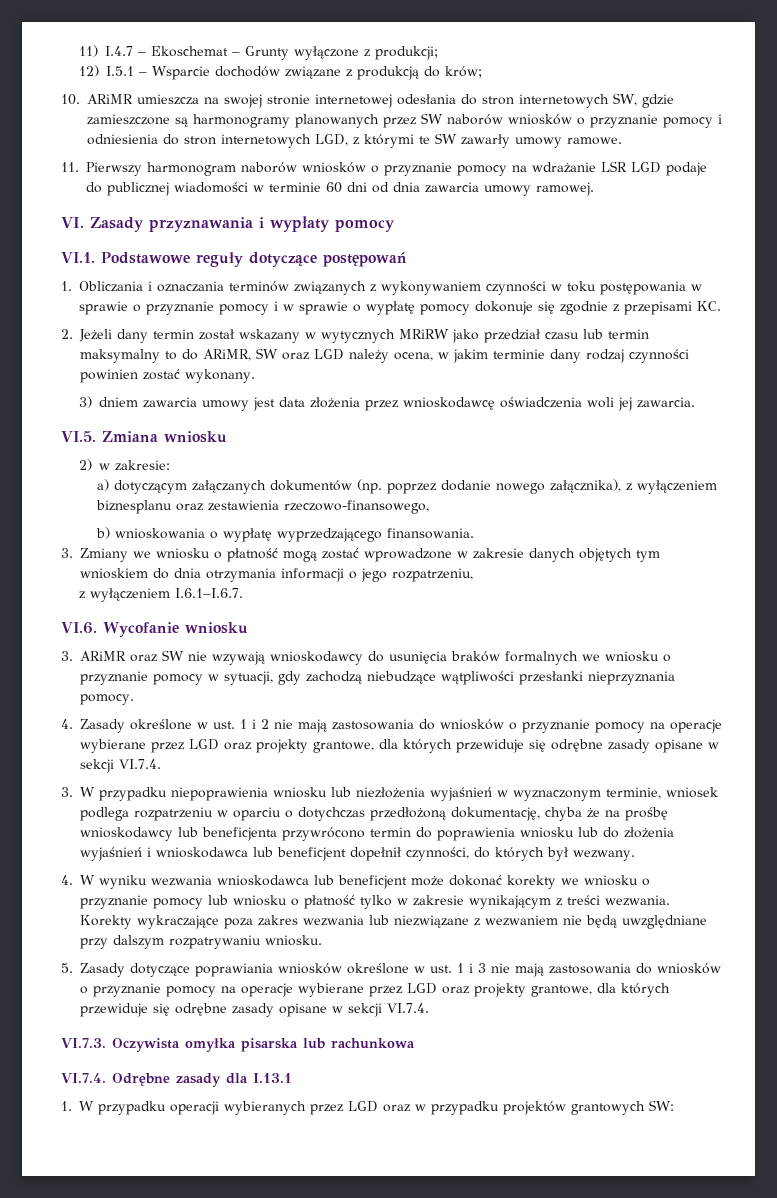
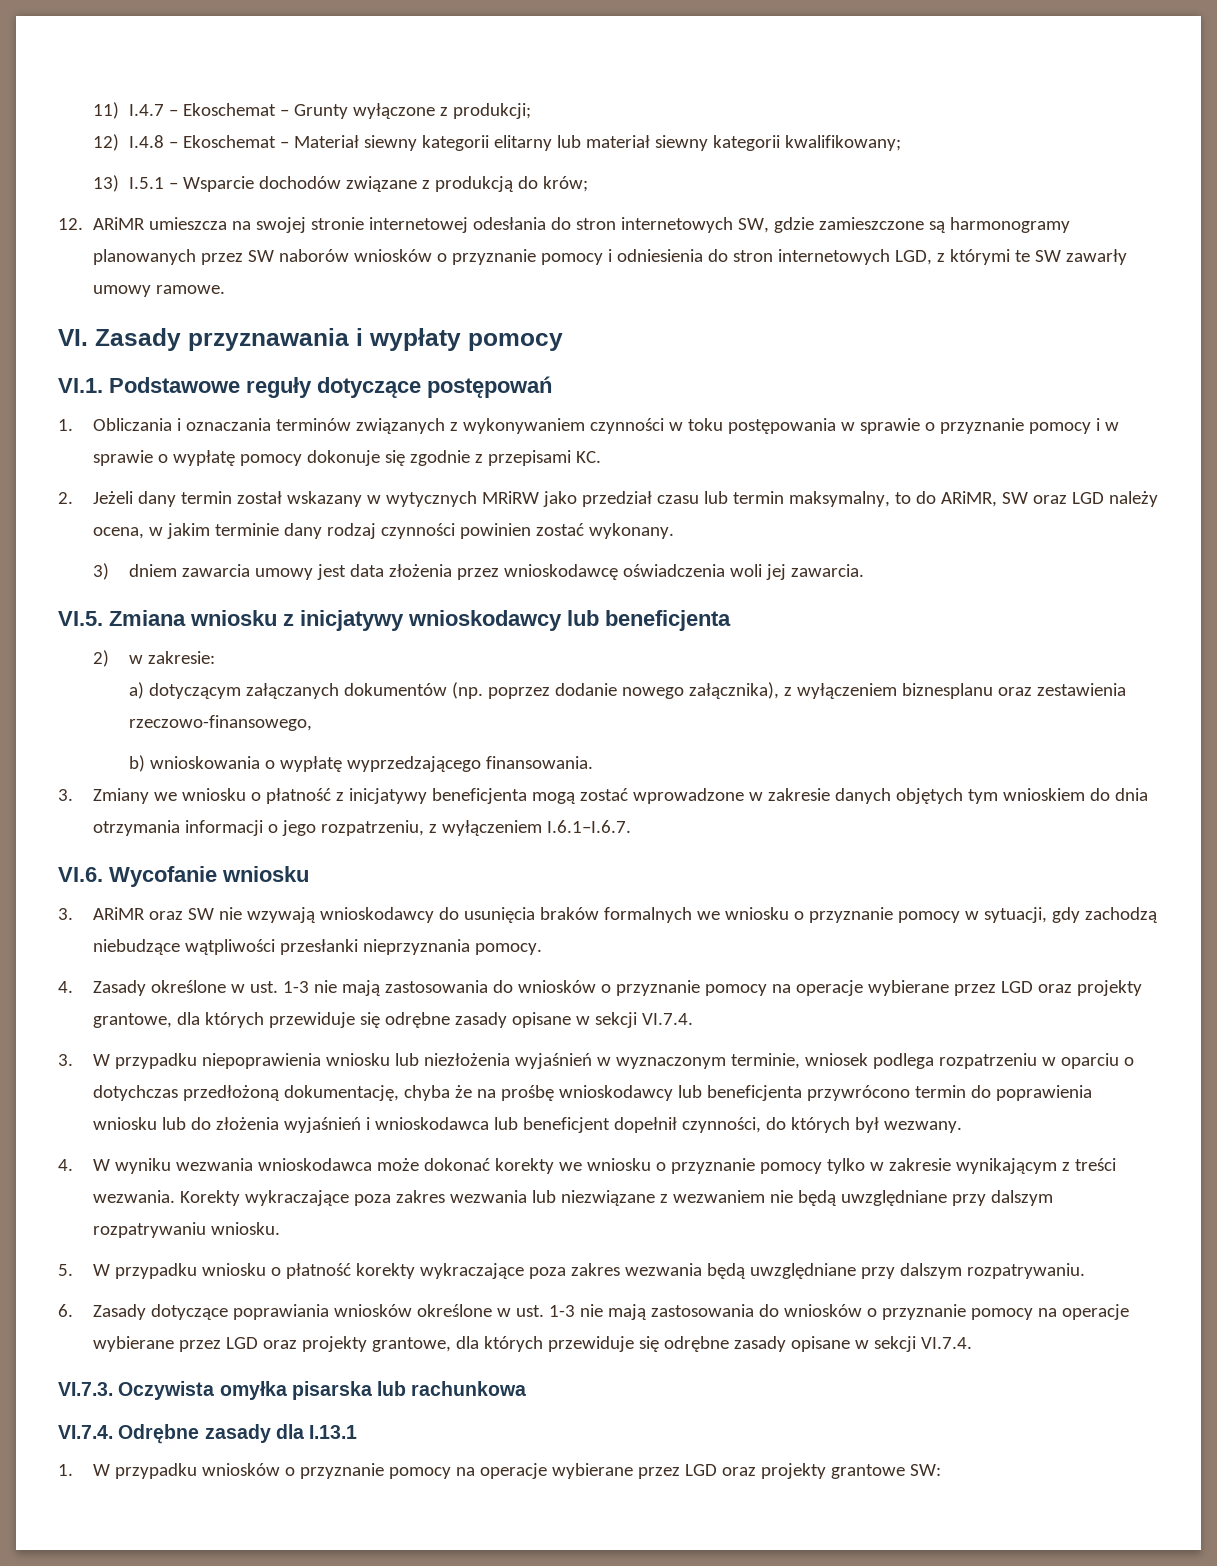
(100, 71) none -> [128,135,901,151] [93,175,120,192] I.4.8 – Ekoschemat – Materiał siewny kategorii elitarny lub materiał siewny kategorii kwalifikowany; // 13)
[61,94,80,105] 10. -> [58,218,83,230] 12.
[61,161,707,176] [86,182,594,196] // 11. Pierwszy harmonogram naborów wniosków o przyznanie pomocy na wdrażanie LSR LGD podaje do publicznej wiadomości w terminie 60 dni od dnia zawarcia umowy ramowej. -> (226, 289) none
[80,349,160,363] maksymalny -> [789,491,891,507] maksymalny,
(227, 437) none -> [283,610,731,631] z inicjatywy wnioskodawcy lub beneficjenta
(278, 555) none -> [336,788,528,804] z inicjatywy beneficjenta
(473, 575) // -> (425, 828) none
[240,719,269,729] 1 i 2 -> [283,981,310,993] 1-3
[314,875,407,889] lub beneficjent -> (373, 1164) none
[208,895,355,909] lub wniosku o płatność -> (823, 1168) none
(73, 968) none -> [93,1263,1086,1279] [58,1304,73,1317] W przypadku wniosku o płatność korekty wykraczające poza zakres wezwania będą uwzględniane przy dalszym rozpatrywaniu. // 6.
[457,963,486,973] 1 i 3 -> [549,1305,576,1317] 1-3
[170,1101,646,1115] operacji wybieranych przez LGD oraz w przypadku projektów grantowych -> [202,1463,906,1479] wniosków o przyznanie pomocy na operacje wybierane przez LGD oraz projekty grantowe

